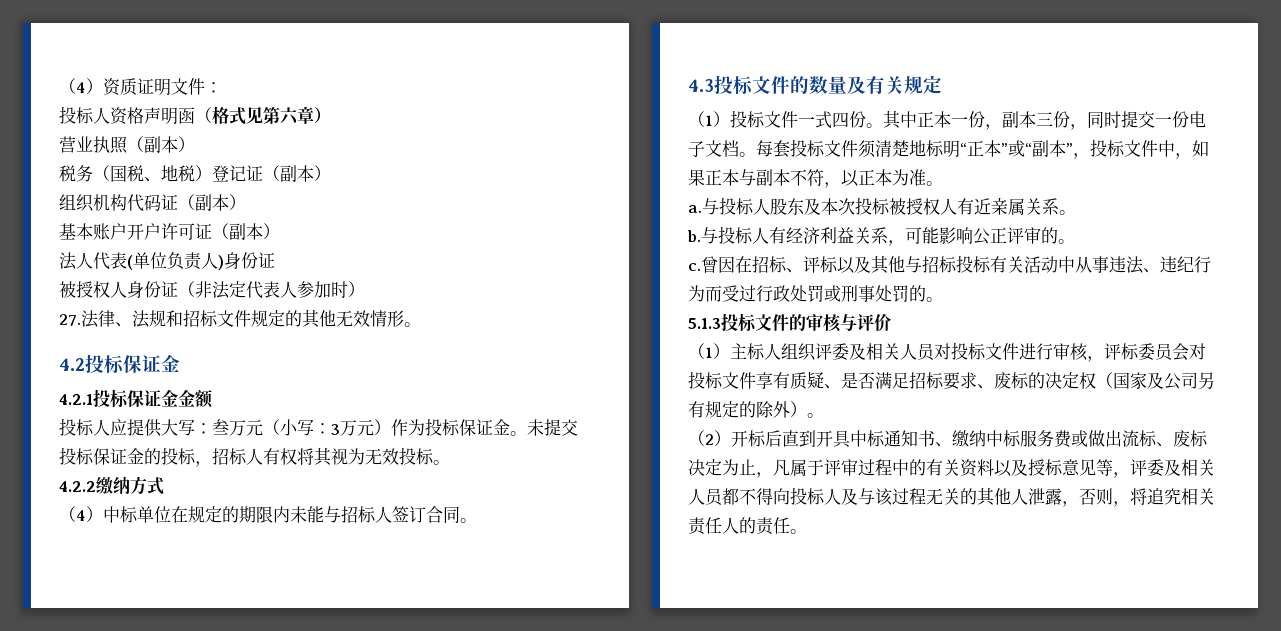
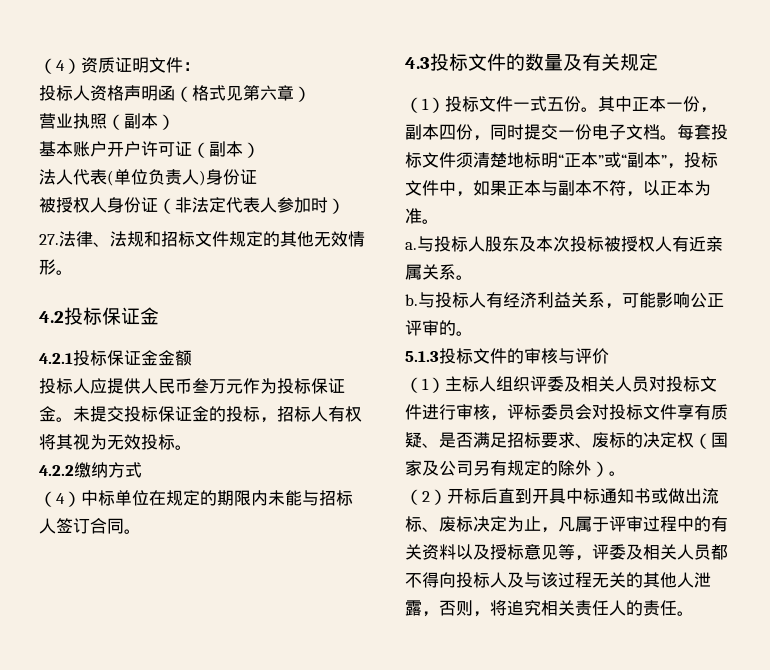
[59,165,331,182] [59,194,246,212] // 税务（国税、地税）登记证（副本） // 组织机构代码证（副本） -> (175, 122) none
[161,419,391,436] 大写：叁万元（小写：3万元） -> [141,378,243,394] 人民币叁万元
[832,112,849,128] 四 -> [547,97,564,111] 五
[1036,112,1053,126] 三 -> [439,124,456,140] 四
[688,255,1211,274] [688,285,943,302] // c.曾因在招标、评标以及其他与招标投标有关活动中从事违法、违纪行为而受过行政处罚或刑事处罚的。 -> (473, 333) none
[935,430,1072,448] 、缴纳中标服务费 -> (651, 496) none

